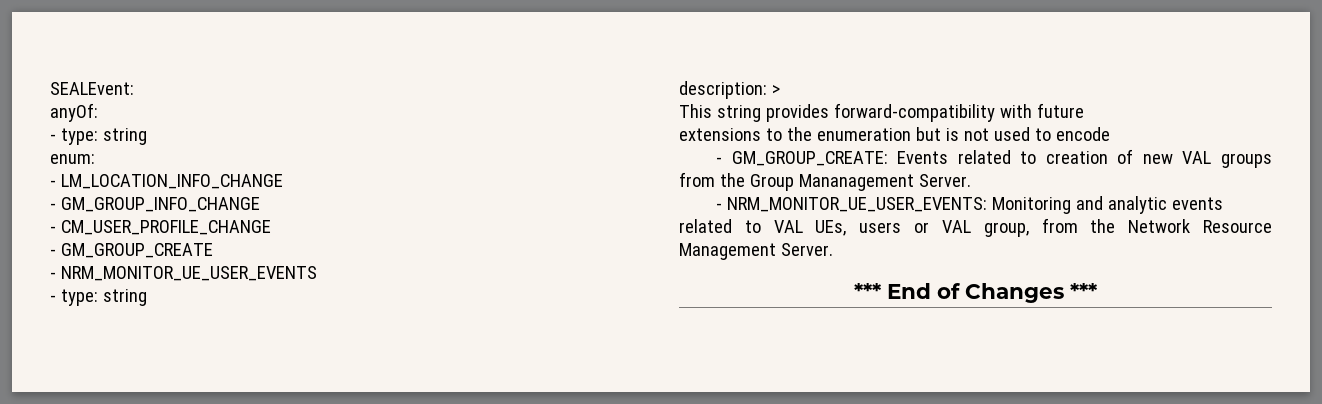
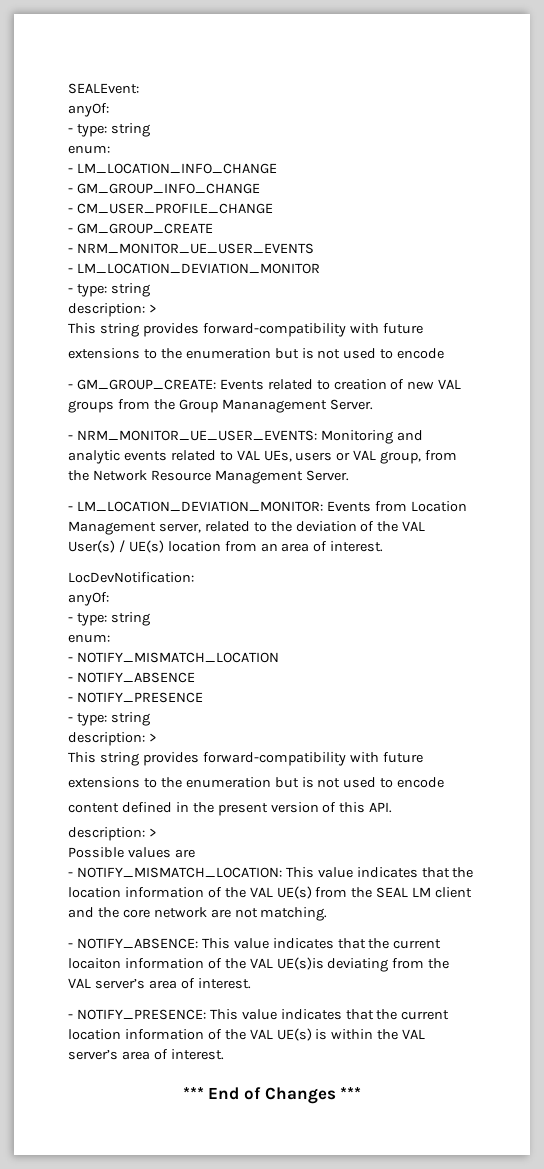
(317, 273) none -> [68,263,320,274] // - LM_LOCATION_DEVIATION_MONITOR
(833, 249) none -> [68,501,467,512] [68,521,426,535] [68,540,384,553] [68,572,194,583] [68,592,109,606] [68,612,150,626] [68,634,110,643] [68,652,279,663] [68,672,195,683] [68,692,203,703] [68,712,150,726] [68,732,157,746] [68,752,423,766] [68,777,445,788] [68,802,393,816] [68,827,157,841] [68,847,195,858] [68,867,474,878] [68,886,473,899] [68,907,328,921] [68,938,442,949] [68,957,450,972] [68,978,251,989] [68,1009,450,1020] [68,1028,426,1041] [68,1049,224,1060] // - LM_LOCATION_DEVIATION_MONITOR: Events from Location Management server, related to the deviation of the VAL User(s) / UE(s) location from an area of interest. // LocDevNotification: // anyOf: // - type: string // enum: // - NOTIFY_MISMATCH_LOCATION // - NOTIFY_ABSENCE // - NOTIFY_PRESENCE // - type: string // description: > // This string provides forward-compatibility with future // extensions to the enumeration but is not used to encode // content defined in the present version of this API. // description: > // Possible values are // - NOTIFY_MISMATCH_LOCATION: This value indicates that the location information of the VAL UE(s) from the SEAL LM client and the core network are not matching. // - NOTIFY_ABSENCE: This value indicates that the current locaiton information of the VAL UE(s)is deviating from the VAL server’s area of interest. // - NOTIFY_PRESENCE: This value indicates that the current location information of the VAL UE(s) is within the VAL server’s area of interest.

